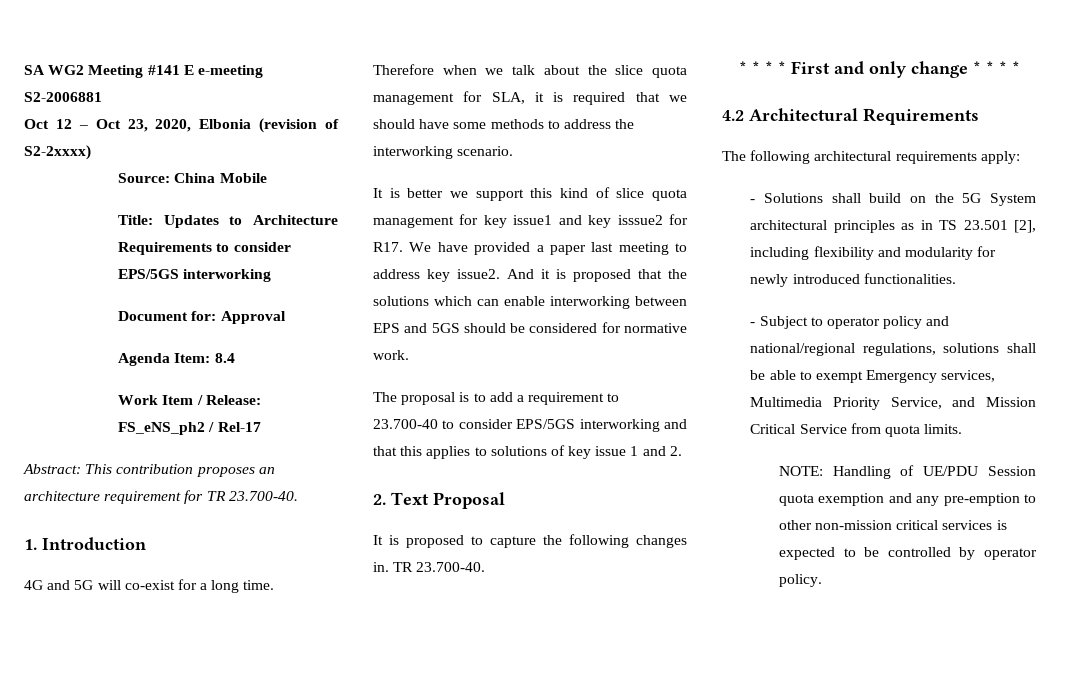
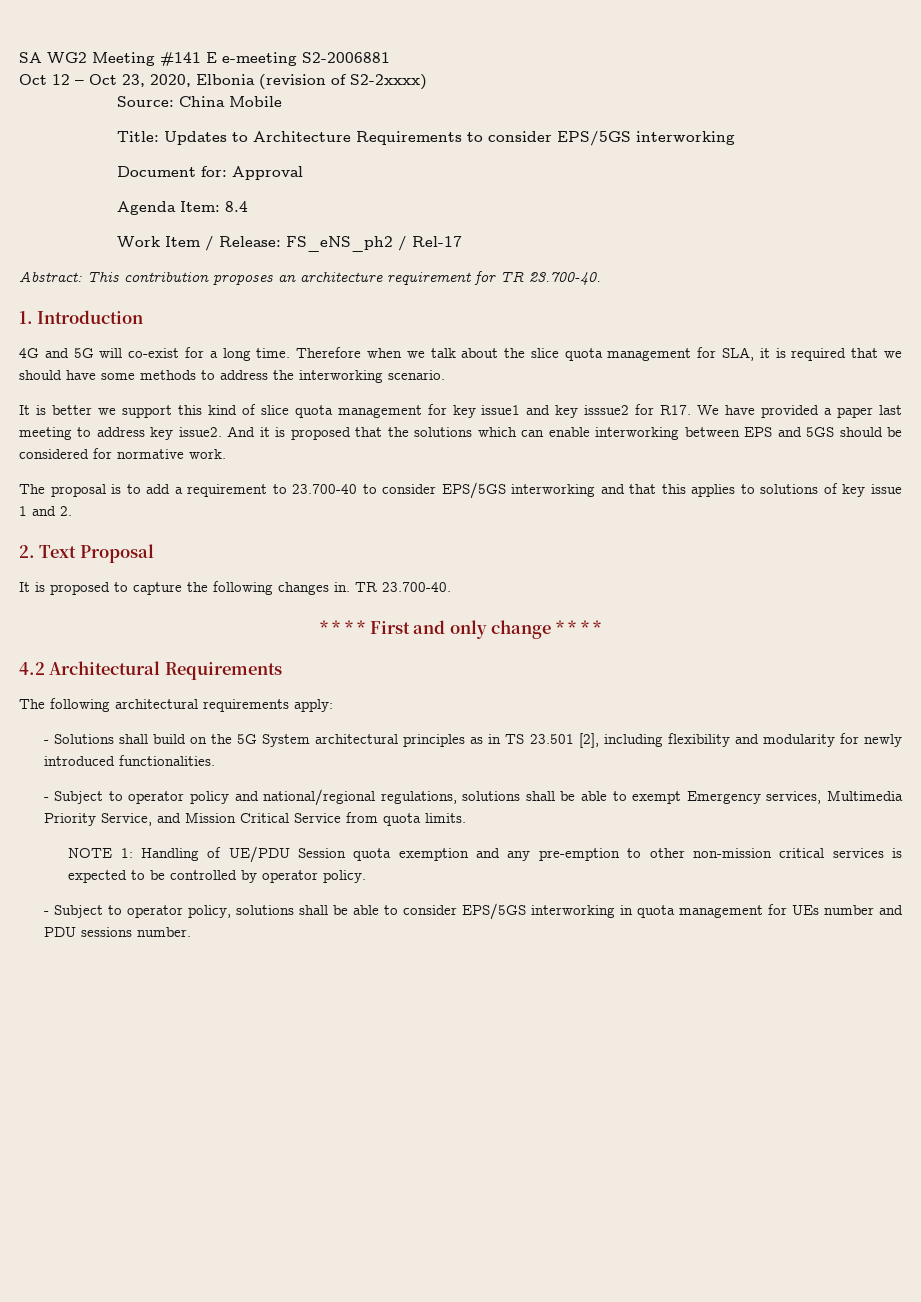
[778,466,823,476] NOTE: -> [68,848,133,858] NOTE 1:
(822, 580) none -> [43,903,904,920] [43,927,191,937] // - Subject to operator policy, solutions shall be able to consider EPS/5GS interworking in quota management for UEs number and PDU sessions number.

